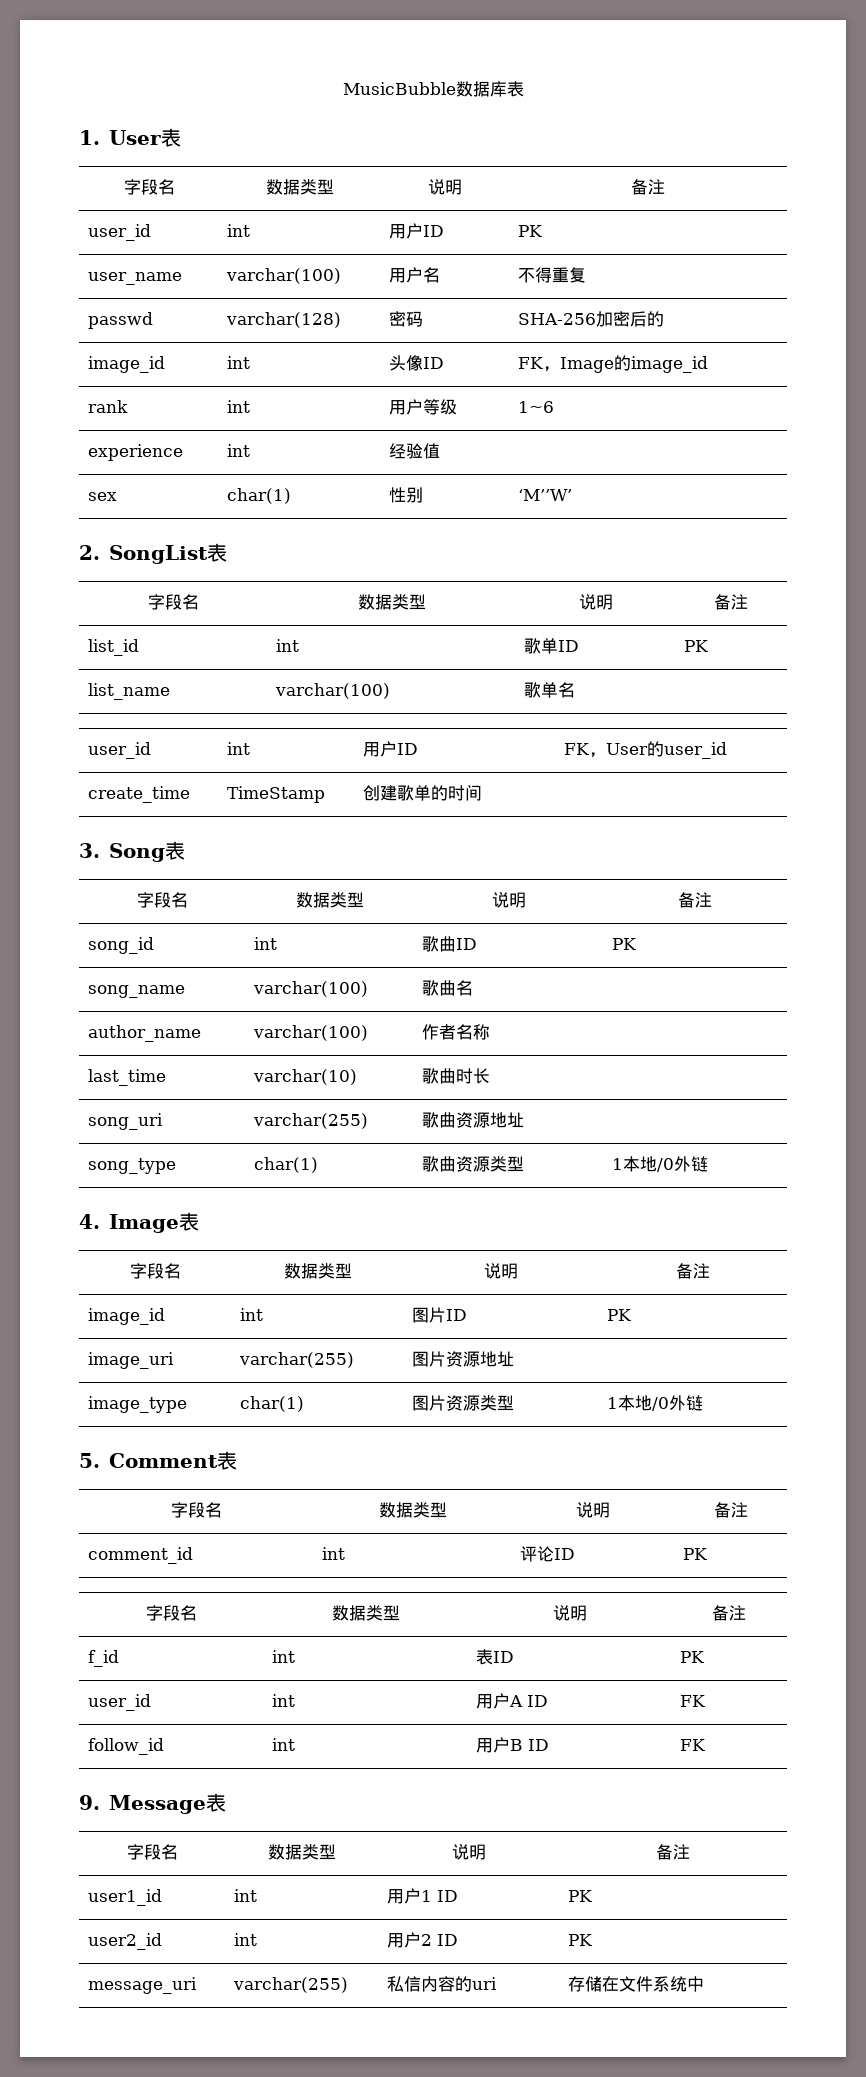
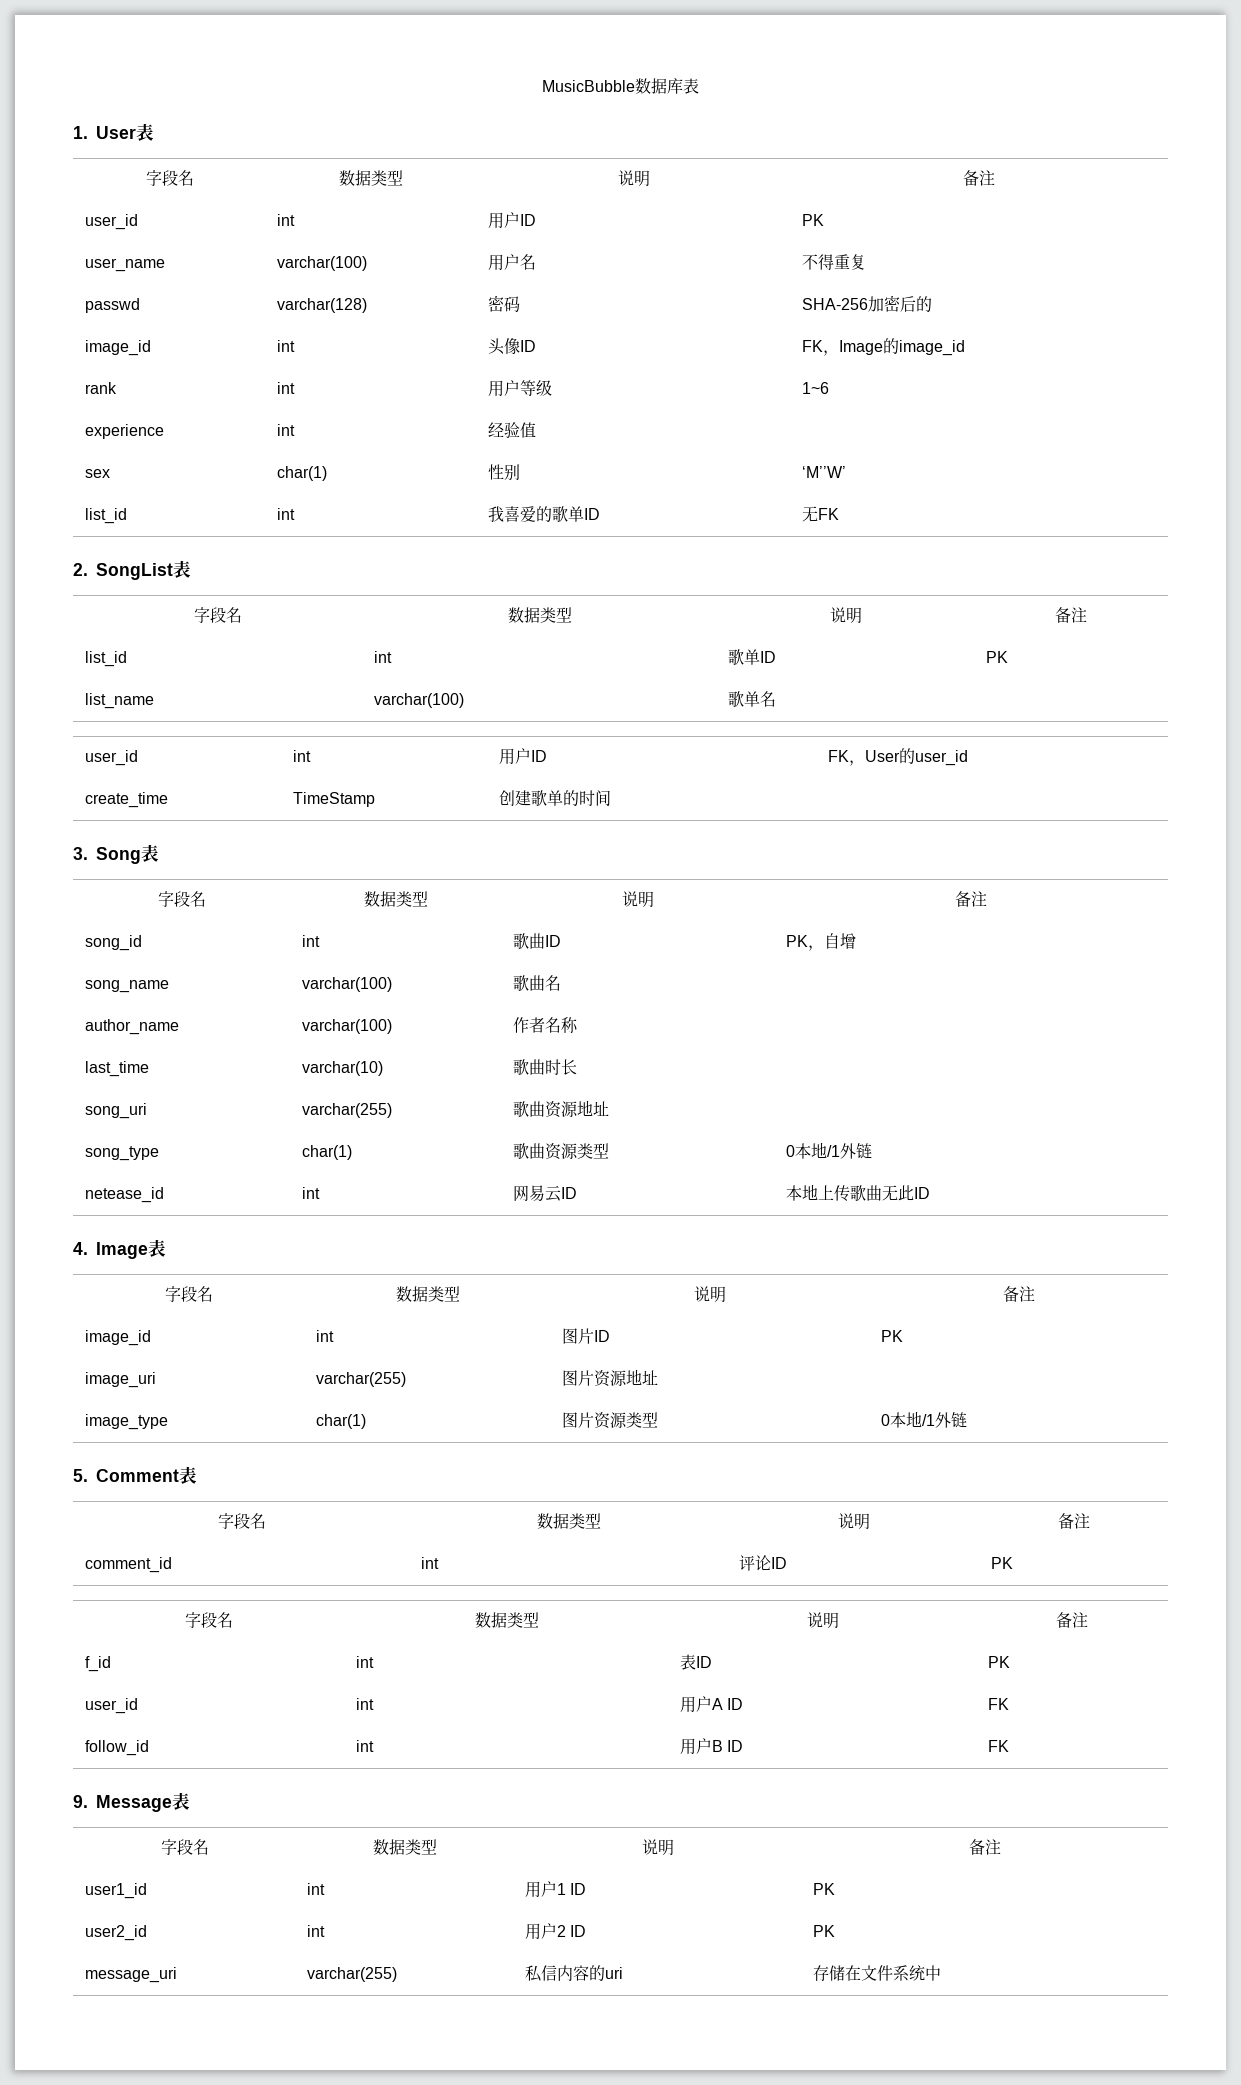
(573, 495) none -> [84,508,127,524] [276,508,295,520] [487,506,600,522] [801,506,839,522] // list_id | int | 我喜爱的歌单ID | 无FK
(637, 944) none -> [807,933,856,951] ，自增
[612,1156,709,1172] 1本地/0外链 -> [785,1142,872,1159] [84,1187,164,1203] [301,1187,320,1199] [512,1185,577,1202] [785,1184,930,1202] 0本地/1外链 // netease_id | int | 网易云ID | 本地上传歌曲无此ID
[607,1395,670,1411] 1本地/0 -> [880,1411,935,1428] 0本地/1

